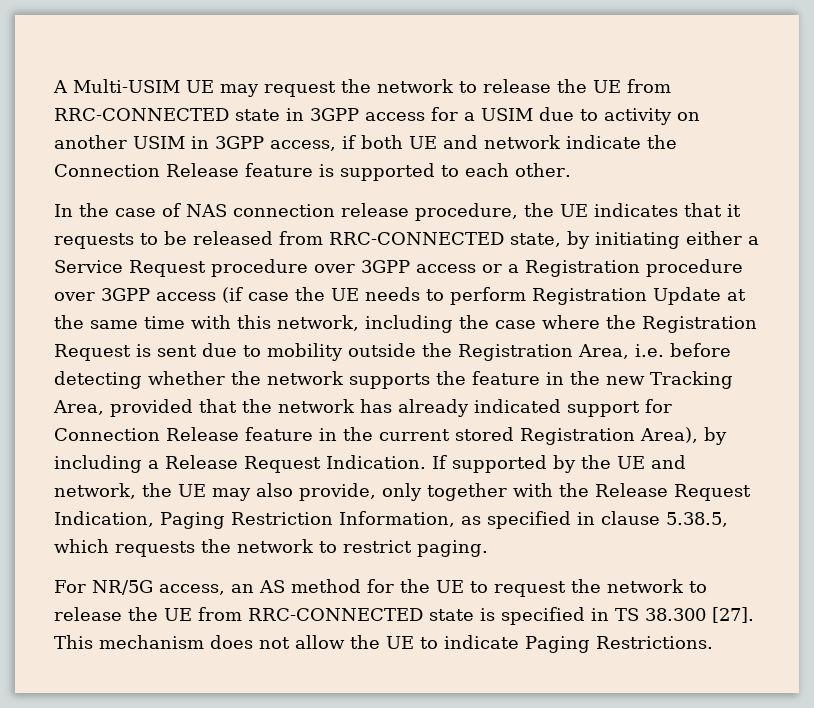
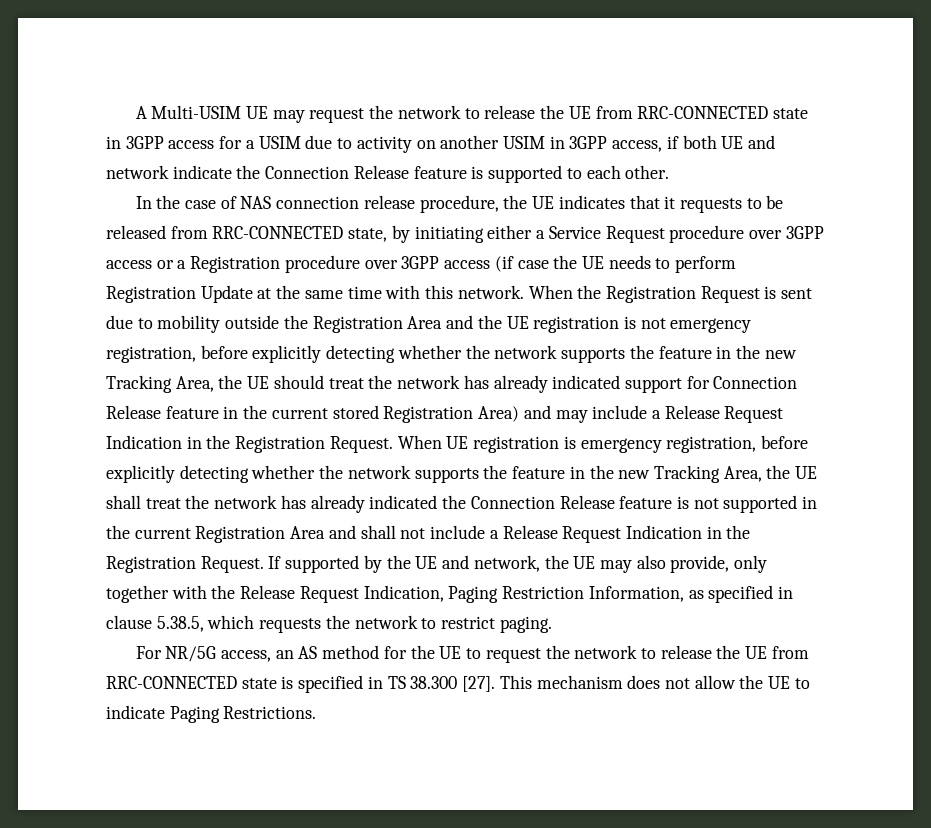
[277,315,600,333] network, including the case where -> [457,285,573,299] network. When
[578,343,731,359] Area, i.e. before -> [407,315,752,333] [106,345,322,363] Area and the UE registration is not emergency registration, before explicitly
[110,399,237,417] provided that -> [218,375,364,389] the UE should treat
[640,427,727,445] [54,455,426,473] Area), by including a Release Request Indication. -> [478,405,784,423] [106,435,808,453] [106,465,818,483] [106,495,818,513] [106,525,751,543] [106,556,264,573] Area) and may include a Release Request Indication in the Registration Request. When UE registration is emergency registration, before explicitly detecting whether the network supports the feature in the new Tracking Area, the UE shall treat the network has already indicated the Connection Release feature is not supported in the current Registration Area and shall not include a Release Request Indication in the Registration Request.

